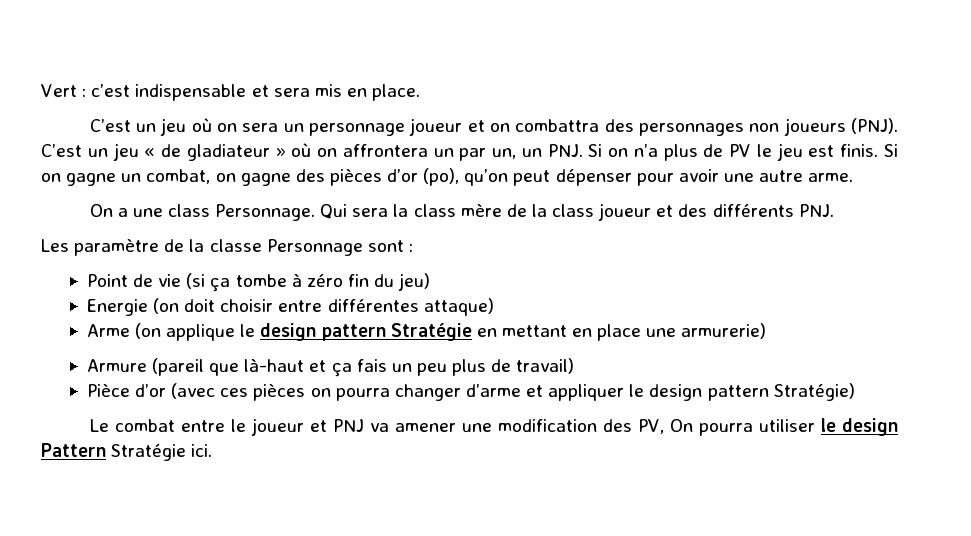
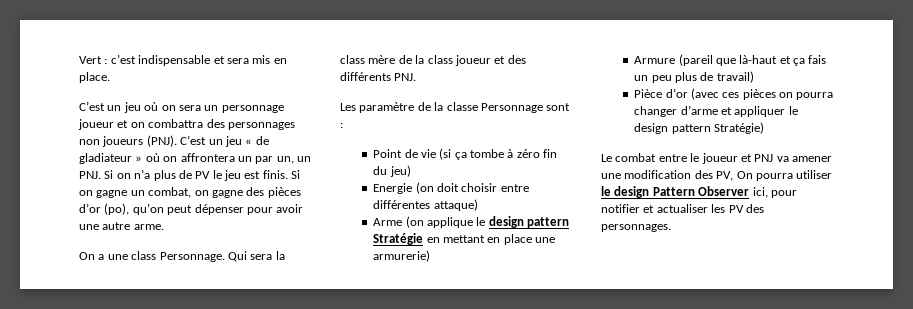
[111,444,213,461] Stratégie ici. -> [698,186,797,198] [601,204,764,213] [601,224,671,232] Observer ici, pour notifier et actualiser les PV des personnages.

